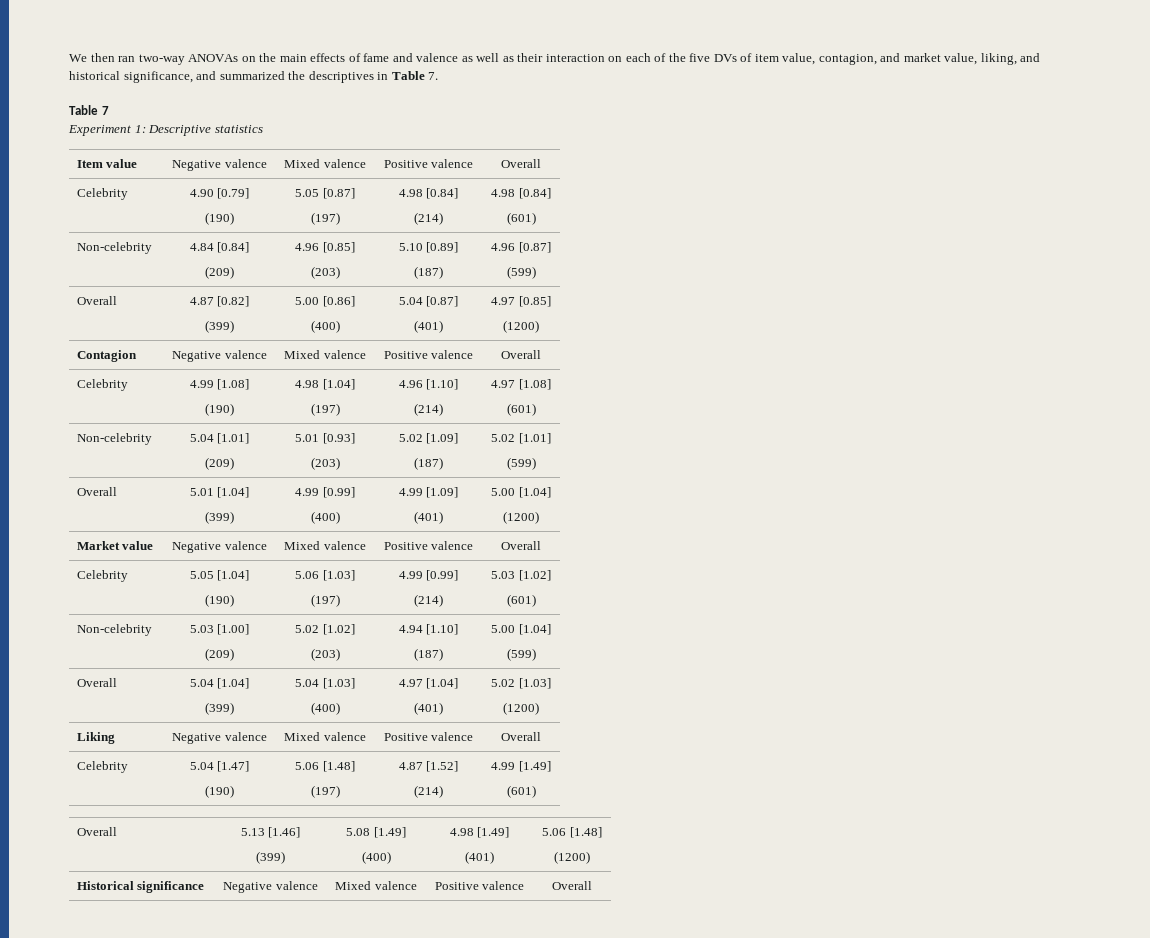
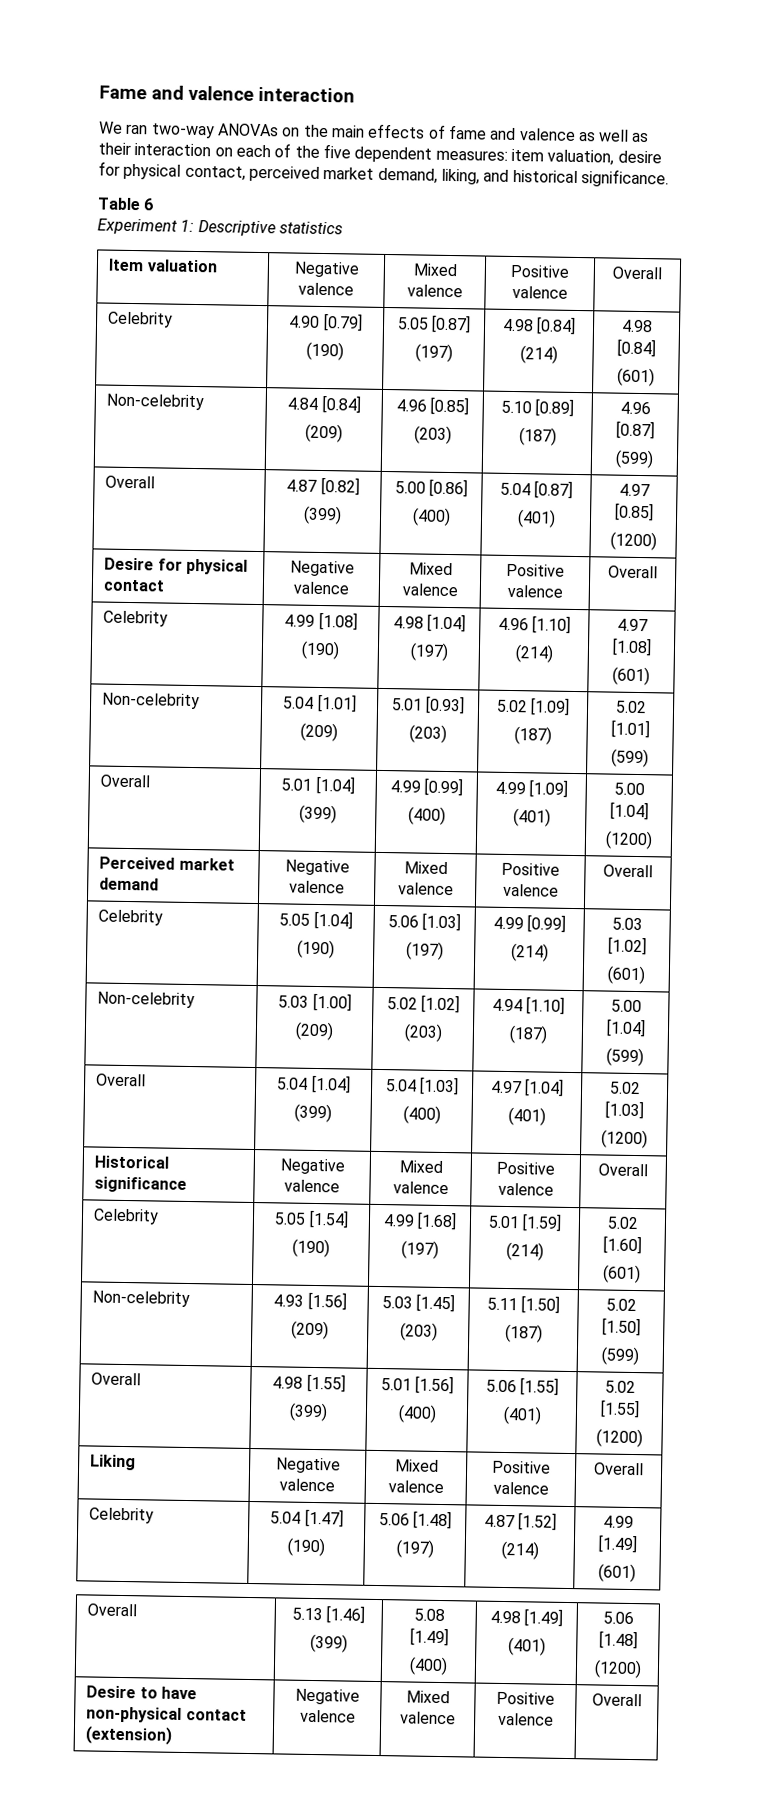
[69,53,115,62] We then -> [99,85,355,103] [99,121,123,134] Fame and valence interaction // We
[713,53,1041,65] [69,71,439,83] [69,105,109,115] DVs of item value, contagion, and market value, liking, and historical significance, and summarized the descriptives in Table 7. // Table 7 -> [354,146,662,166] [98,161,669,188] [97,197,155,211] dependent measures: item valuation, desire for physical contact, perceived market demand, liking, and historical significance. // Table 6
[106,159,138,168] value -> [146,259,218,273] valuation
[76,350,137,362] Contagion -> [104,557,248,575] [103,579,165,592] Desire for physical contact
[76,541,154,550] Market value -> [99,856,235,871] [99,877,160,891] Perceived market demand
(539, 708) none -> [94,1155,170,1169] [94,1176,188,1193] [279,1158,345,1175] [284,1179,340,1193] [398,1160,443,1173] [392,1181,449,1195] [496,1161,555,1175] [497,1182,554,1196] [598,1163,648,1177] [93,1208,160,1225] [274,1209,349,1229] [292,1238,330,1258] [382,1211,458,1231] [400,1240,439,1259] [487,1213,563,1232] [505,1241,544,1261] [606,1216,639,1230] [602,1235,642,1255] [603,1264,641,1284] [92,1290,191,1308] [273,1291,347,1311] [291,1320,329,1340] [381,1293,456,1313] [399,1322,438,1341] [486,1295,561,1314] [504,1323,543,1343] [605,1298,637,1312] [601,1317,641,1337] [601,1346,640,1366] [91,1372,142,1386] [272,1373,346,1393] [289,1402,328,1422] [380,1375,455,1395] [397,1404,437,1423] [485,1377,560,1396] [502,1405,542,1425] [604,1380,636,1394] [599,1399,640,1419] [595,1428,643,1448] // Historical significance | Negative valence | Mixed valence | Positive valence | Overall // Celebrity | 5.05 [1.54] // (190) | 4.99 [1.68] // (197) | 5.01 [1.59] // (214) | 5.02 [1.60] // (601) // Non-celebrity | 4.93 [1.56] // (209) | 5.03 [1.45] // (203) | 5.11 [1.50] // (187) | 5.02 [1.50] // (599) // Overall | 4.98 [1.55] // (399) | 5.01 [1.56] // (400) | 5.06 [1.55] // (401) | 5.02 [1.55] // (1200)
[76,881,205,893] Historical significance -> [86,1685,197,1700] [86,1706,247,1723] [85,1725,173,1745] Desire to have non-physical contact (extension)

